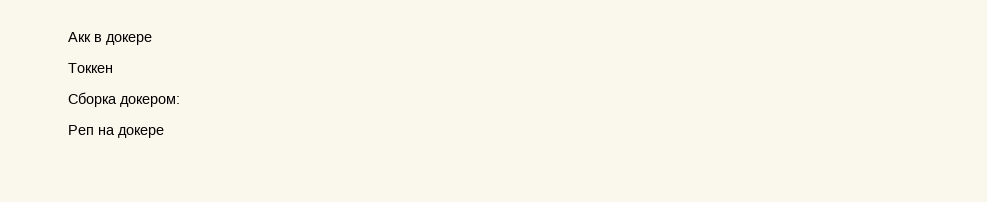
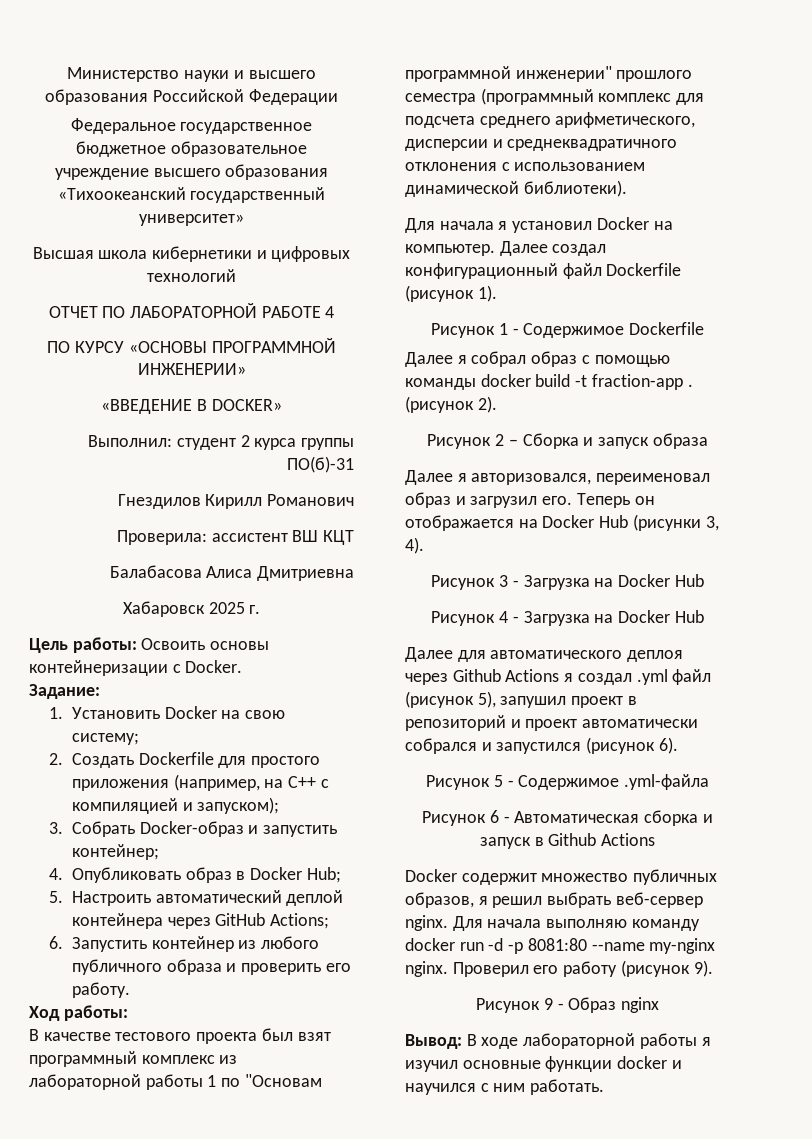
[68,32,152,45] [68,63,113,73] [68,92,180,107] [68,125,164,138] Акк в докере // Токкен // Сборка докером: // Реп на докере -> [67,67,316,82] [45,89,338,105] [70,118,313,134] [76,141,307,157] [54,164,329,180] [57,187,326,203] [139,214,244,226] [32,246,351,262] [147,269,236,282] [48,303,335,318] [47,338,336,353] [137,363,246,375] [101,399,282,414] [88,435,354,450] [287,456,354,473] [117,494,354,509] [116,530,354,545] [109,565,354,581] [122,601,261,617] [29,637,270,653] [29,660,243,676] [29,684,100,699] [49,706,285,719] [71,733,139,745] [49,752,320,768] [71,774,329,791] [71,797,280,814] [49,821,337,837] [71,844,159,860] [49,867,341,883] [49,890,344,906] [71,913,329,929] [49,936,319,952] [71,959,351,975] [71,982,130,998] [29,1005,128,1021] [29,1028,331,1044] [29,1051,238,1067] [29,1074,322,1090] [405,66,693,82] [405,88,705,105] [405,112,696,128] [405,139,678,151] [405,162,646,171] [405,180,627,197] [405,217,673,233] [405,241,607,256] [405,263,682,279] [405,285,497,302] [431,322,704,338] [405,351,670,367] [405,374,693,390] [405,396,497,413] [427,433,708,449] [405,470,711,485] [405,492,655,508] [405,514,719,531] [405,537,424,554] [431,574,704,590] [431,610,704,626] [405,647,684,662] [405,669,712,685] [405,691,637,708] [405,715,699,731] [405,737,678,754] [426,774,709,790] [422,810,713,826] [479,833,656,849] [405,869,718,885] [405,892,703,908] [405,915,700,931] [405,938,716,954] [405,960,713,977] [476,997,659,1013] [405,1033,711,1049] [405,1056,682,1072] [405,1079,605,1095] Министерство науки и высшего образования Российской Федерации // Федеральное государственное бюджетное образовательное учреждение высшего образования «Тихоокеанский государственный университет» // Высшая школа кибернетики и цифровых технологий // ОТЧЕТ ПО ЛАБОРАТОРНОЙ РАБОТЕ 4 // ПО КУРСУ «ОСНОВЫ ПРОГРАММНОЙ ИНЖЕНЕРИИ» // «ВВЕДЕНИЕ В DOCKER» // Выполнил: студент 2 курса группы ПО(б)-31 // Гнездилов Кирилл Романович // Проверила: ассистент ВШ КЦТ // Балабасова Алиса Дмитриевна // Хабаровск 2025 г. // Цель работы: Освоить основы контейнеризации с Docker. // Задание: // 1. Установить Docker на свою систему; // 2. Создать Dockerfile для простого приложения (например, на C++ с компиляцией и запуском); // 3. Собрать Docker-образ и запустить контейнер; // 4. Опубликовать образ в Docker Hub; // 5. Настроить автоматический деплой контейнера через GitHub Actions; // 6. Запустить контейнер из любого публичного образа и проверить его работу. // Ход работы: // В качестве тестового проекта был взят программный комплекс из лабораторной работы 1 по "Основам программной инженерии" прошлого семестра (программный комплекс для подсчета среднего арифметического, дисперсии и среднеквадратичного отклонения с использованием динамической библиотеки). // Для начала я установил Docker на компьютер. Далее создал конфигурационный файл Dockerfile (рисунок 1). // Рисунок 1 - Содержимое Dockerfile // Далее я собрал образ с помощью команды docker build -t fraction-app . (рисунок 2). // Рисунок 2 – Сборка и запуск образа // Далее я авторизовался, переименовал образ и загрузил его. Теперь он отображается на Docker Hub (рисунки 3, 4). // Рисунок 3 - Загрузка на Docker Hub // Рисунок 4 - Загрузка на Docker Hub // Далее для автоматического деплоя через Github Actions я создал .yml файл (рисунок 5), запушил проект в репозиторий и проект автоматически собрался и запустился (рисунок 6). // Рисунок 5 - Содержимое .yml-файла // Рисунок 6 - Автоматическая сборка и запуск в Github Actions // Docker содержит множество публичных образов, я решил выбрать веб-сервер nginx. Для начала выполняю команду docker run -d -p 8081:80 --name my-nginx nginx. Проверил его работу (рисунок 9). // Рисунок 9 - Образ nginx // Вывод: В ходе лабораторной работы я изучил основные функции docker и научился с ним работать.

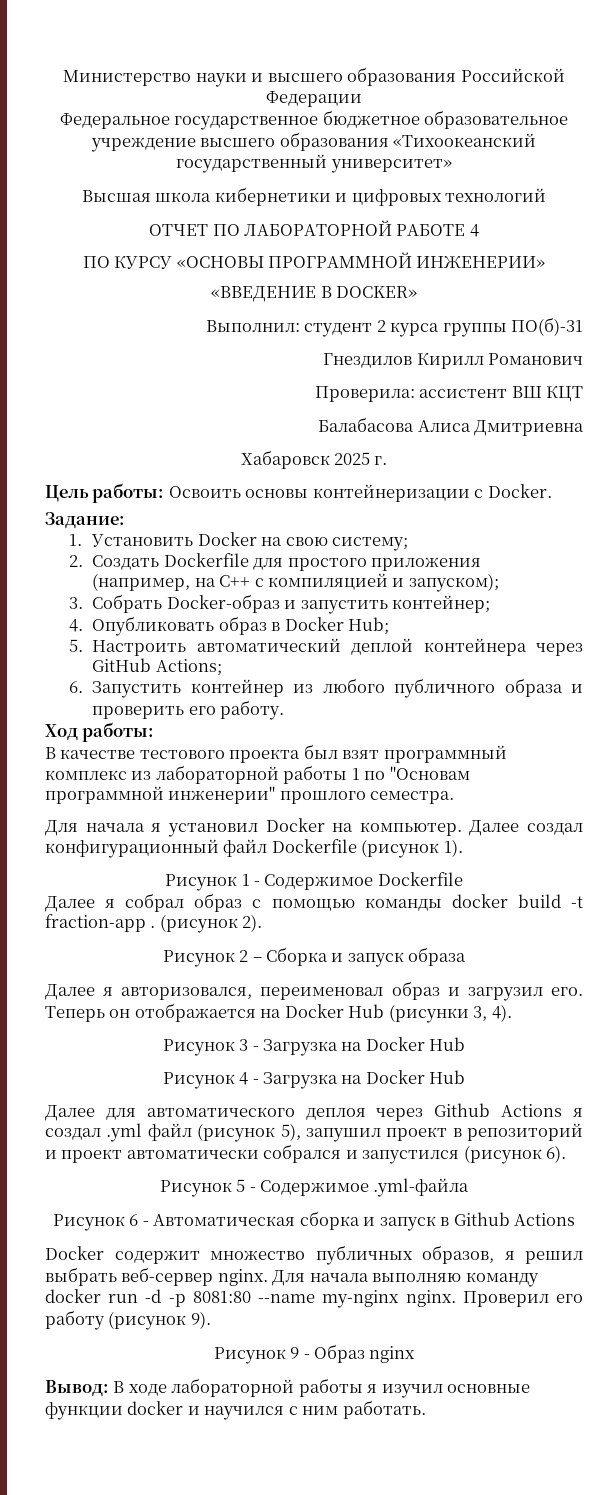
[405,88,705,105] [405,112,696,128] [405,139,678,151] [405,162,646,171] [405,180,627,197] семестра (программный комплекс для подсчета среднего арифметического, дисперсии и среднеквадратичного отклонения с использованием динамической библиотеки). -> [370,791,455,804] семестра.

